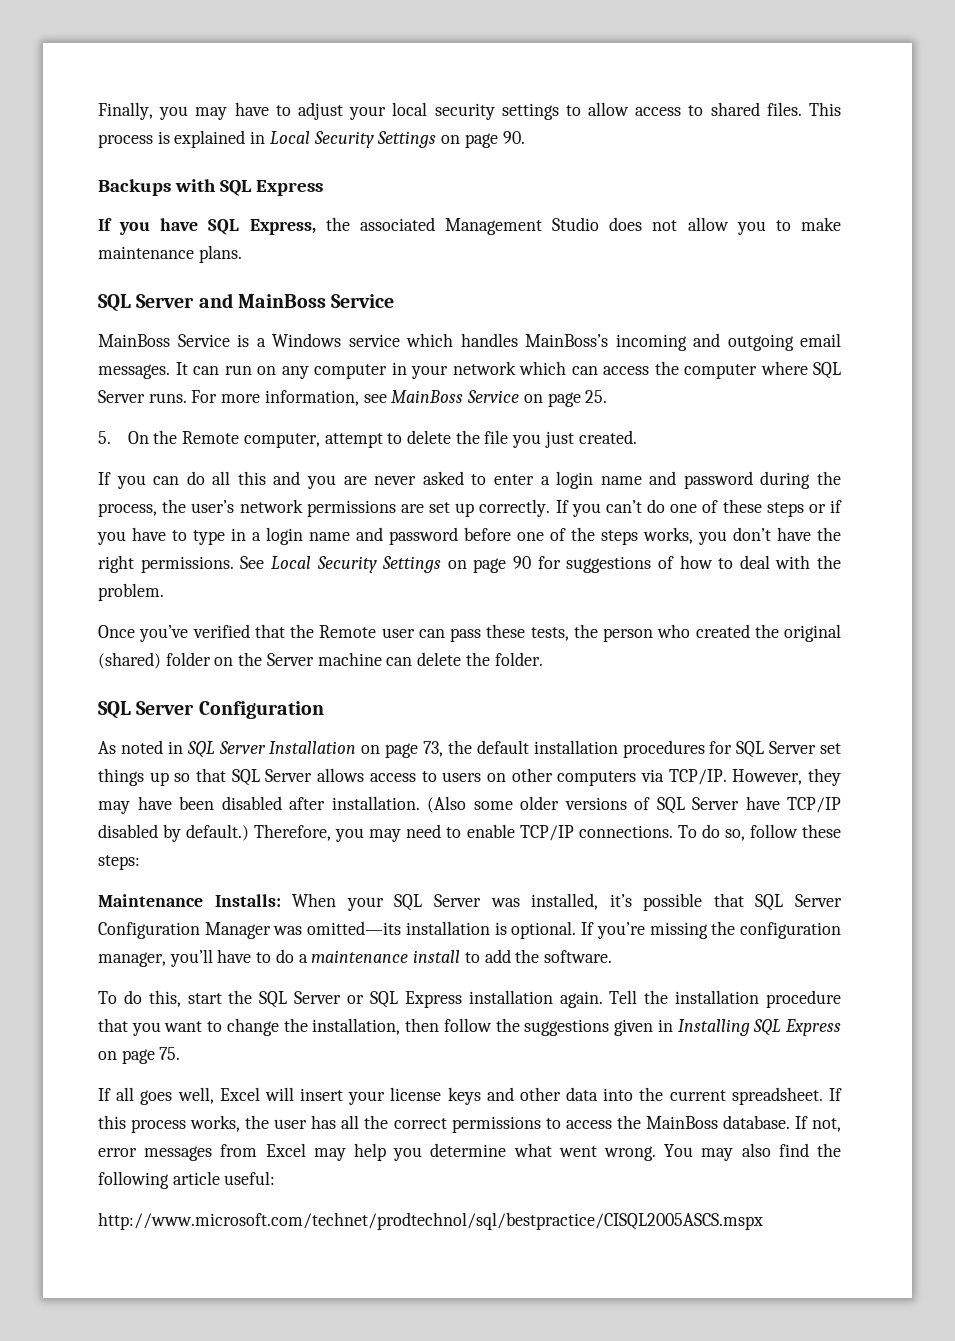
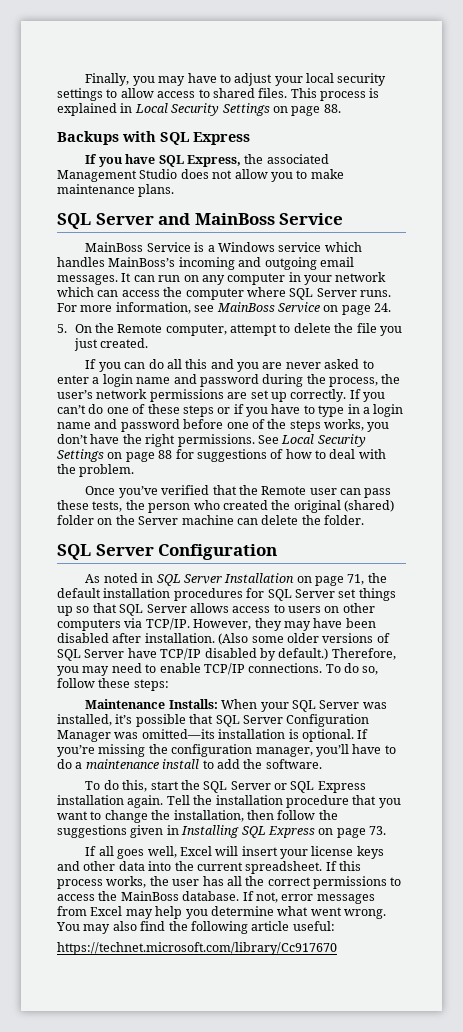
[502,131,525,144] 90. -> [323,104,341,113] 88.
[585,390,608,403] 25. -> [374,303,391,312] 24.
[513,556,531,569] 90 -> [158,450,173,459] 88
[423,741,443,757] 73, -> [347,574,365,585] 71,
[159,1047,181,1060] 75. -> [369,826,386,835] 73.
[98,1212,763,1230] http://www.microsoft.com/technet/prodtechnol/sql/bestpractice/CISQL2005ASCS.mspx -> [57,942,337,955] https://technet.microsoft.com/library/Cc917670

